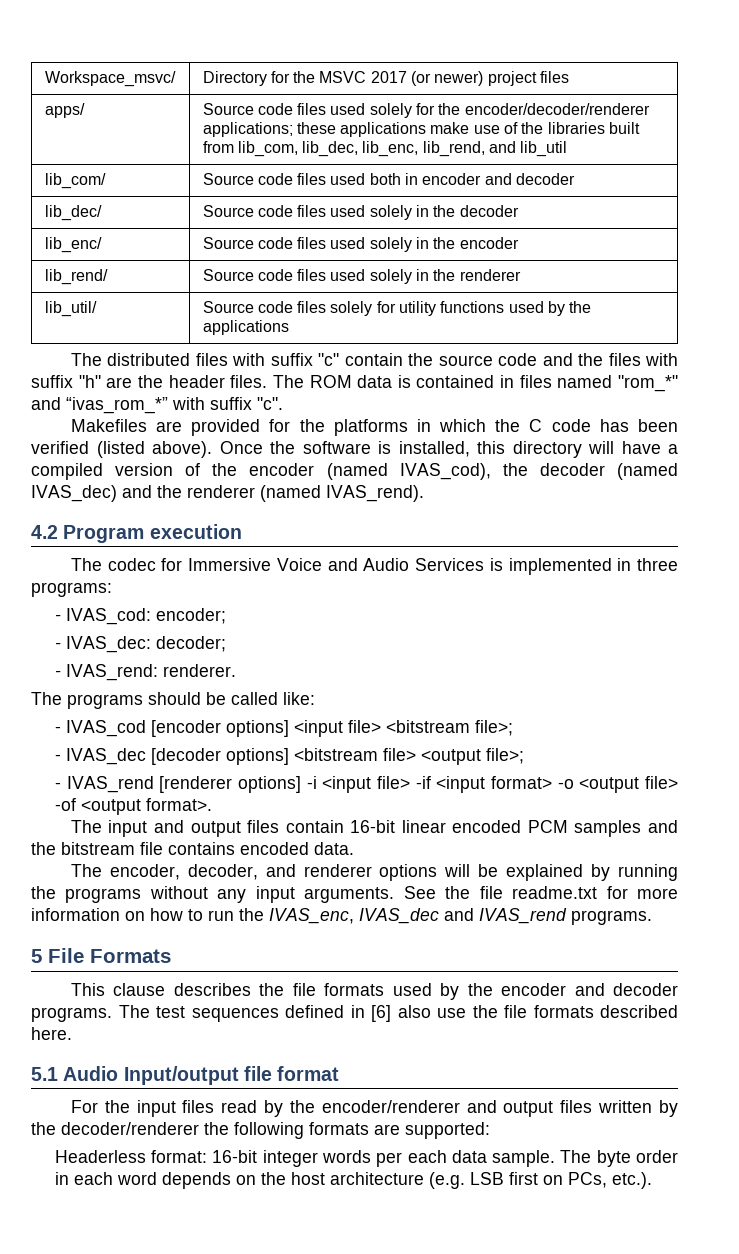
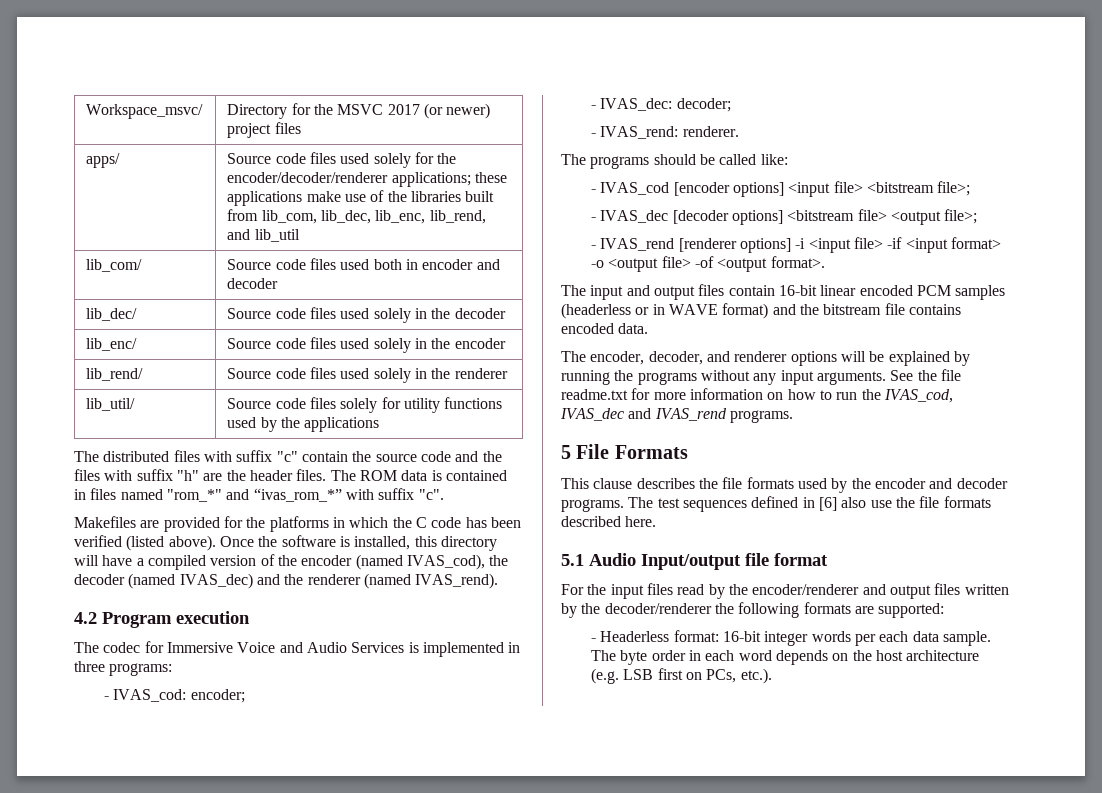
(642, 828) none -> [561,303,769,319] (headerless or in WAVE format)
[269,908,354,924] IVAS_enc, -> [883,389,953,403] IVAS_cod,
(490, 1130) none -> [591,638,597,642] -

